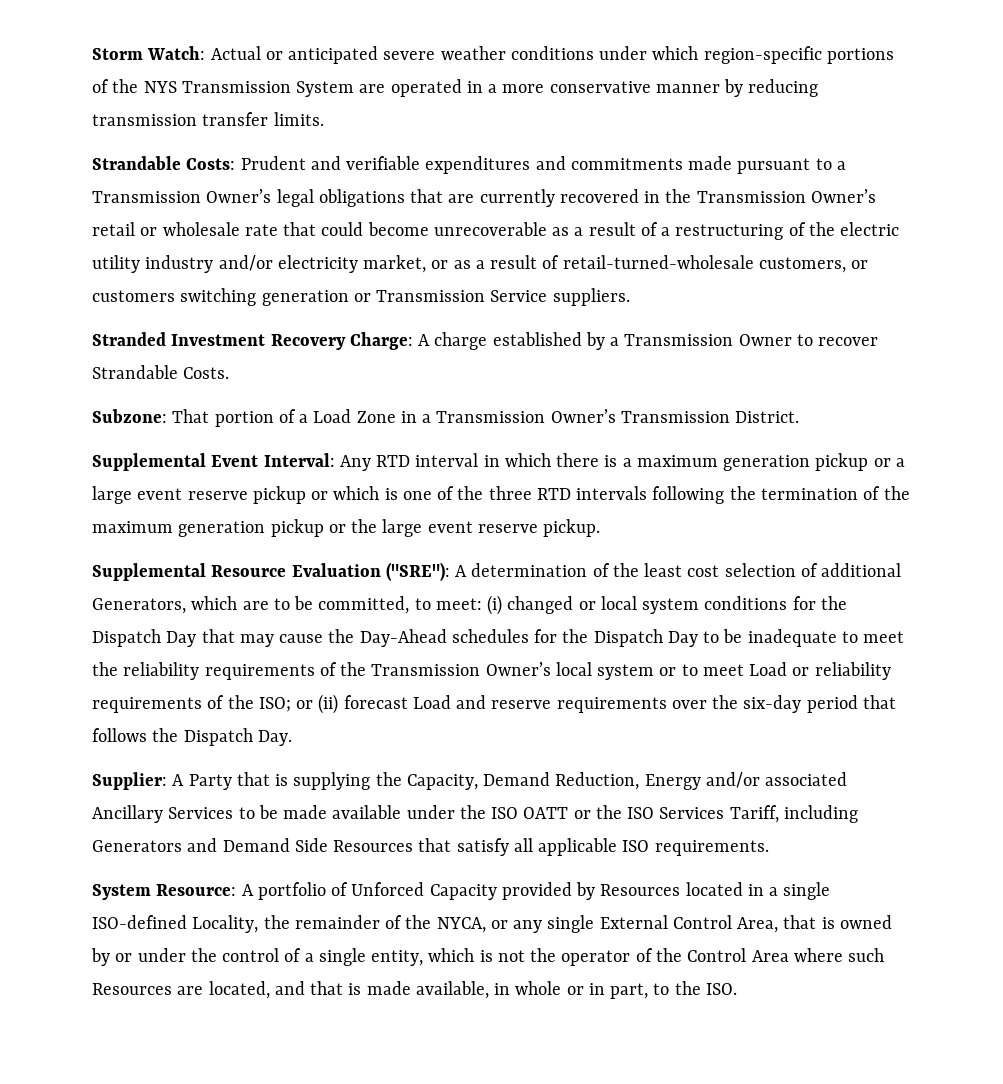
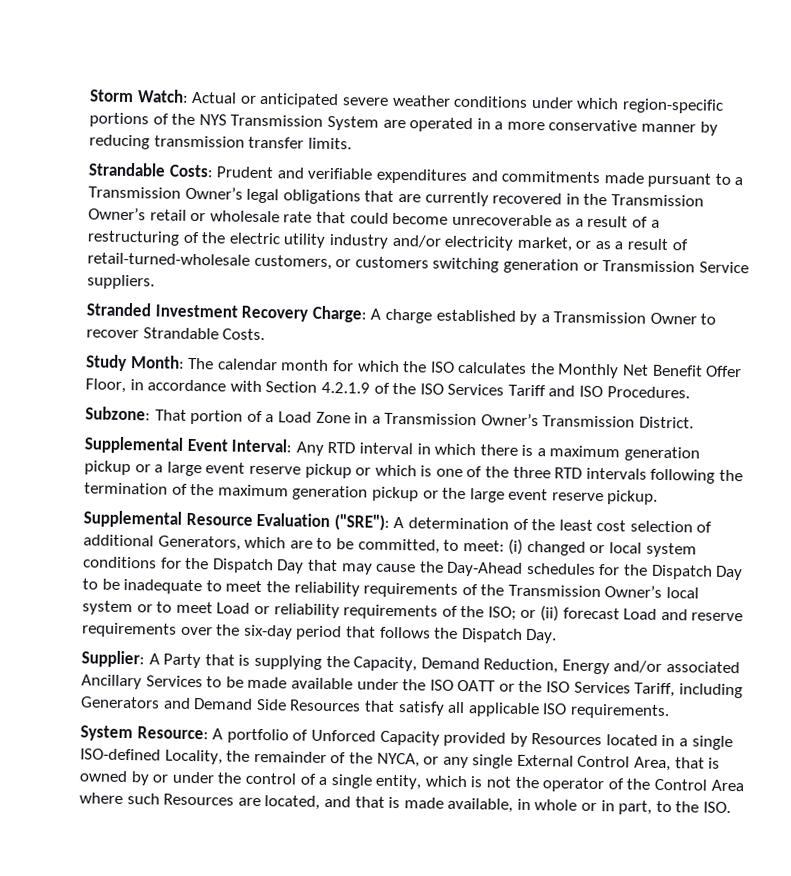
(230, 373) none -> [85,354,743,379] [85,378,690,399] // Study Month: The calendar month for which the ISO calculates the Monthly Net Benefit Offer Floor, in accordance with Section 4.2.1.9 of the ISO Services Tariff and ISO Procedures.

